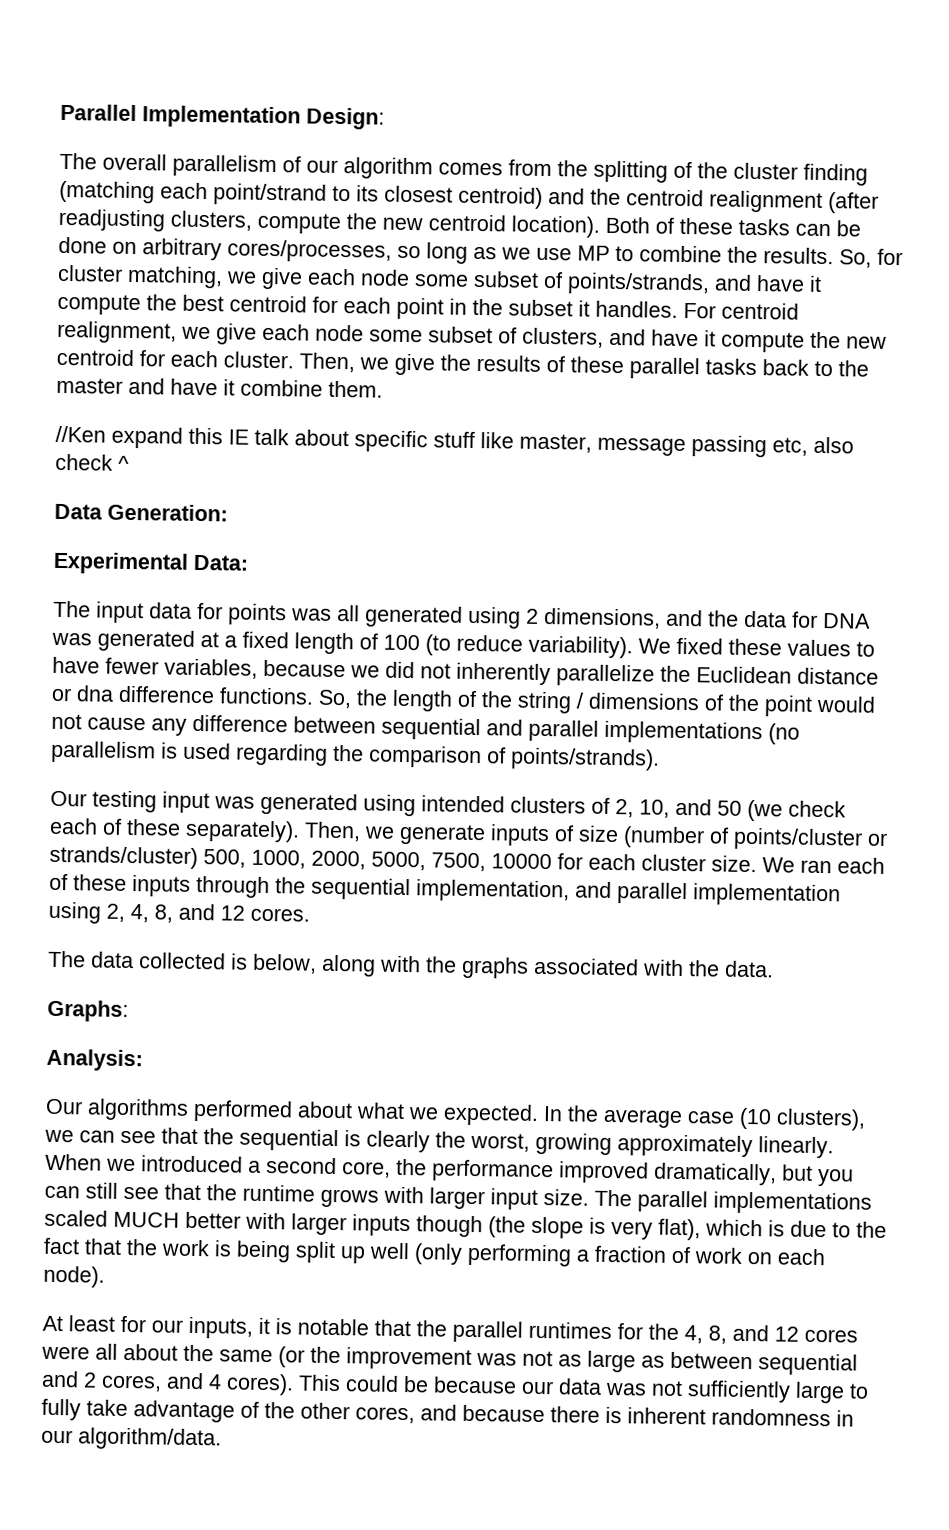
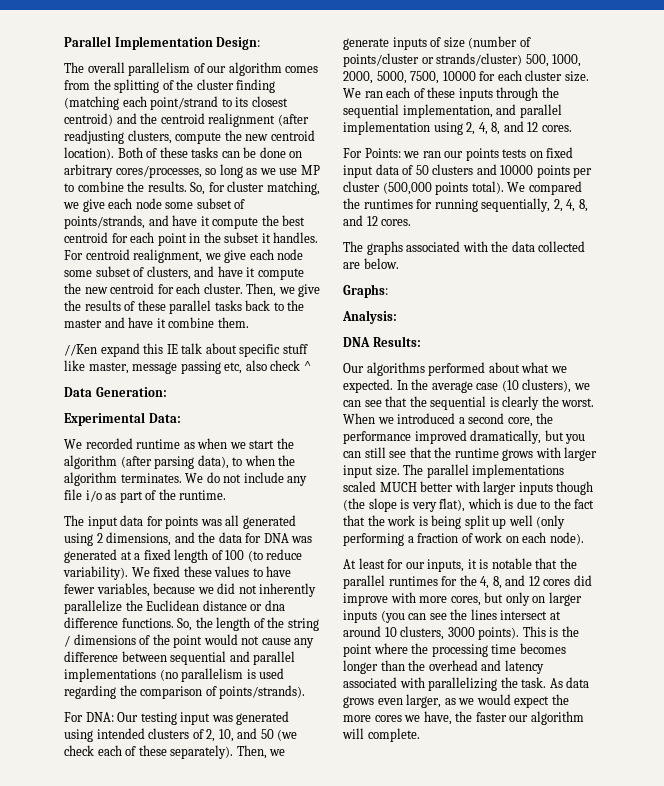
(249, 562) none -> [64,438,294,449] [64,455,296,469] [64,472,308,486] [64,489,227,503] // We recorded runtime as when we start the algorithm (after parsing data), to when the algorithm terminates. We do not include any file i/o as part of the runtime.
(660, 759) none -> [64,712,114,722] For DNA:
[48,950,774,979] The data collected is below, along with the graphs associated with the data. -> [343,147,574,161] [343,164,593,178] [343,181,582,195] [343,198,588,212] [343,215,412,226] [343,241,586,255] [343,258,399,269] For Points: we ran our points tests on fixed input data of 50 clusters and 10000 points per cluster (500,000 points total). We compared the runtimes for running sequentially, 2, 4, 8, and 12 cores. // The graphs associated with the data collected are below.
(143, 1060) none -> [343,336,421,347] // DNA Results:
[470,1132,834,1159] worst, growing approximately linearly. -> [561,398,595,407] worst.
[41,1343,858,1376] [41,1370,869,1404] [41,1398,854,1427] [41,1427,222,1451] were all about the same (or the improvement was not as large as between sequential and 2 cores, and 4 cores). This could be because our data was not sufficiently large to fully take advantage of the other cores, and because there is inherent randomness in our algorithm/data. -> [573,575,592,586] [343,592,582,606] [343,609,561,623] [343,626,579,640] [343,643,566,657] [343,660,544,674] [343,677,590,691] [343,694,569,708] [343,711,584,725] [342,728,420,742] did improve with more cores, but only on larger inputs (you can see the lines intersect at around 10 clusters, 3000 points). This is the point where the processing time becomes longer than the overhead and latency associated with parallelizing the task. As data grows even larger, as we would expect the more cores we have, the faster our algorithm will complete.

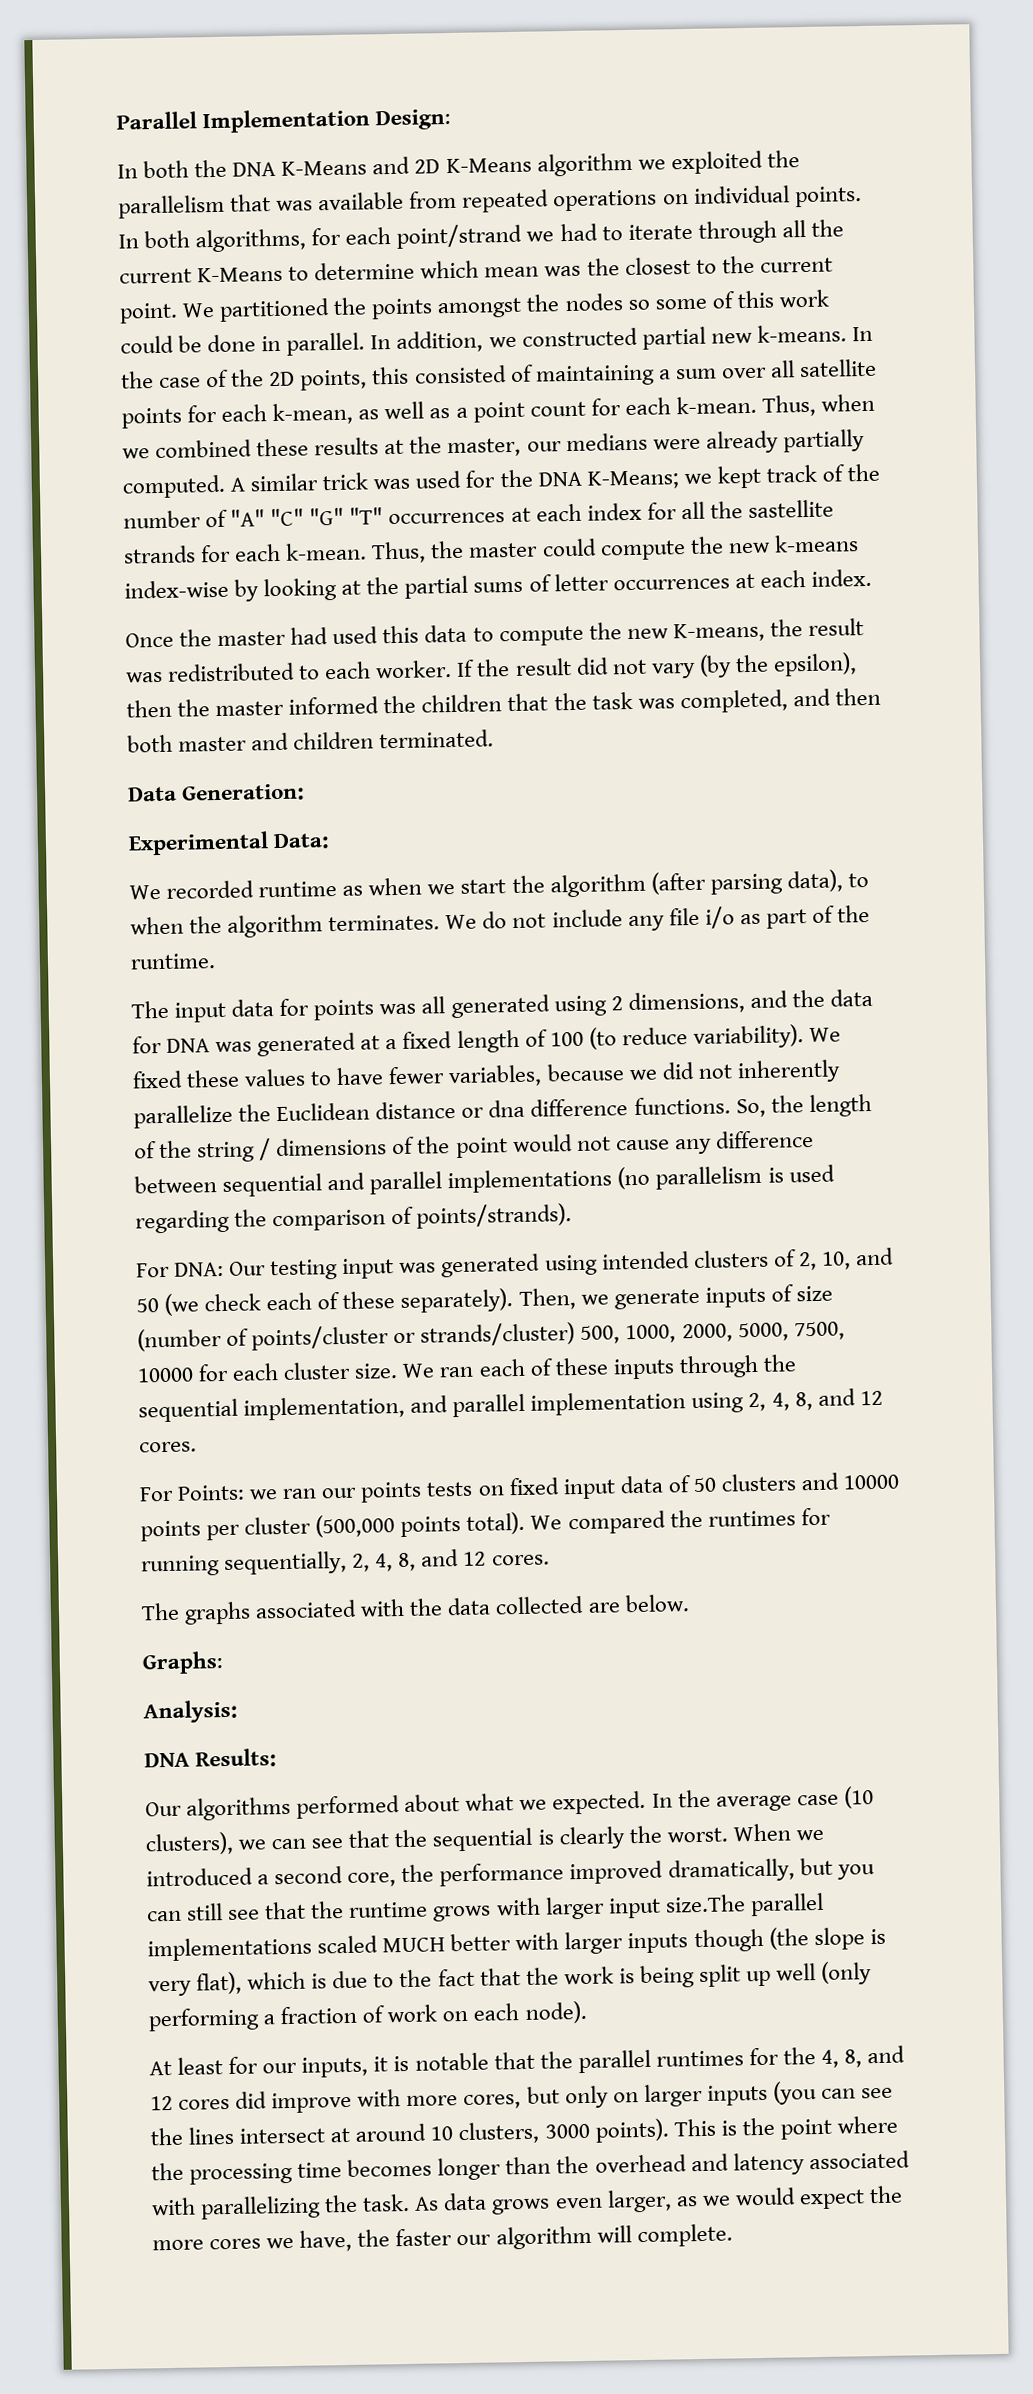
[64,62,319,76] [64,79,276,93] [64,96,288,110] [64,113,309,127] [64,130,315,144] [64,147,303,160] [64,164,320,178] [64,181,320,195] [63,198,246,212] [64,215,306,229] [64,232,319,246] [64,249,304,263] [64,266,304,280] [64,283,321,297] [64,300,305,314] [64,317,249,328] [64,343,308,357] [64,360,311,374] The overall parallelism of our algorithm comes from the splitting of the cluster finding (matching each point/strand to its closest centroid) and the centroid realignment (after readjusting clusters, compute the new centroid location). Both of these tasks can be done on arbitrary cores/processes, so long as we use MP to combine the results. So, for cluster matching, we give each node some subset of points/strands, and have it compute the best centroid for each point in the subset it handles. For centroid realignment, we give each node some subset of clusters, and have it compute the new centroid for each cluster. Then, we give the results of these parallel tasks back to the master and have it combine them. // //Ken expand this IE talk about specific stuff like master, message passing etc, also check ^ -> [117,150,800,179] [118,185,862,219] [118,219,844,253] [119,255,833,284] [119,289,829,324] [120,324,873,356] [120,358,878,391] [121,393,876,429] [122,429,865,459] [122,463,881,499] [123,499,834,529] [123,534,859,564] [124,568,872,602] [125,618,864,648] [126,652,857,683] [126,687,881,718] [127,729,495,753] In both the DNA K-Means and 2D K-Means algorithm we exploited the parallelism that was available from repeated operations on individual points. In both algorithms, for each point/strand we had to iterate through all the current K-Means to determine which mean was the closest to the current point. We partitioned the points amongst the nodes so some of this work could be done in parallel. In addition, we constructed partial new k-means. In the case of the 2D points, this consisted of maintaining a sum over all satellite points for each k-mean, as well as a point count for each k-mean. Thus, when we combined these results at the master, our medians were already partially computed. A similar trick was used for the DNA K-Means; we kept track of the number of "A" "C" "G" "T" occurrences at each index for all the sastellite strands for each k-mean. Thus, the master could compute the new k-means index-wise by looking at the partial sums of letter occurrences at each index. // Once the master had used this data to compute the new K-means, the result was redistributed to each worker. If the result did not vary (by the epsilon), then the master informed the children that the task was completed, and then both master and children terminated.
[375,464,424,476] size. The -> [664,1894,746,1913] size.The

